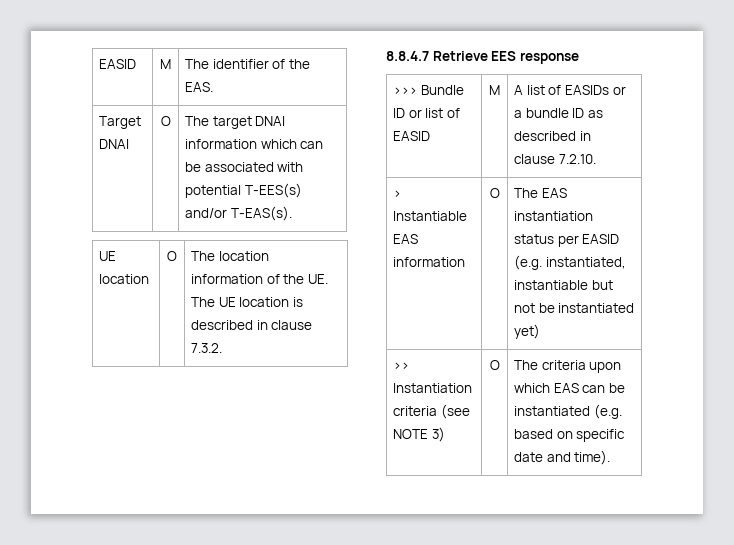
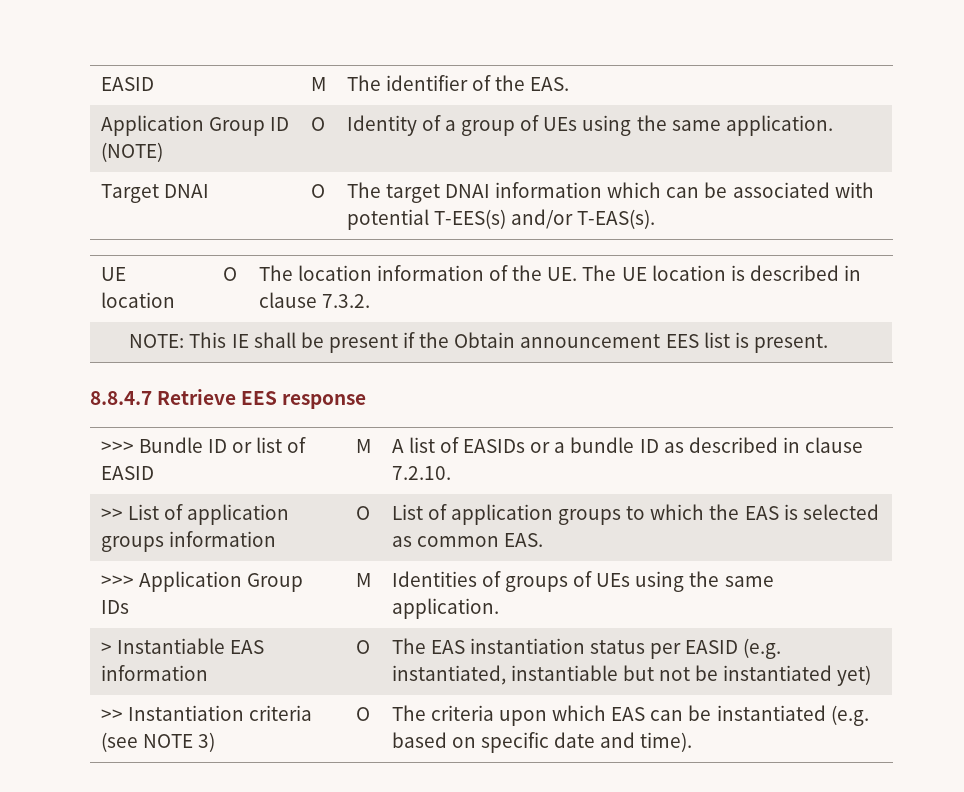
(214, 87) none -> [100,115,289,136] [100,142,163,162] [311,117,325,131] [346,115,833,136] // Application Group ID (NOTE) | O | Identity of a group of UEs using the same application.
(223, 348) none -> [129,332,828,353] // NOTE: This IE shall be present if the Obtain announcement EES list is present.
(596, 159) none -> [100,504,290,525] [100,531,276,552] [356,506,370,520] [391,504,879,525] [391,533,543,547] [100,571,303,592] [100,600,129,614] [355,573,371,587] [391,571,774,592] [391,598,499,619] // >> List of application groups information | O | List of application groups to which the EAS is selected as common EAS. // >>> Application Group IDs | M | Identities of groups of UEs using the same application.

